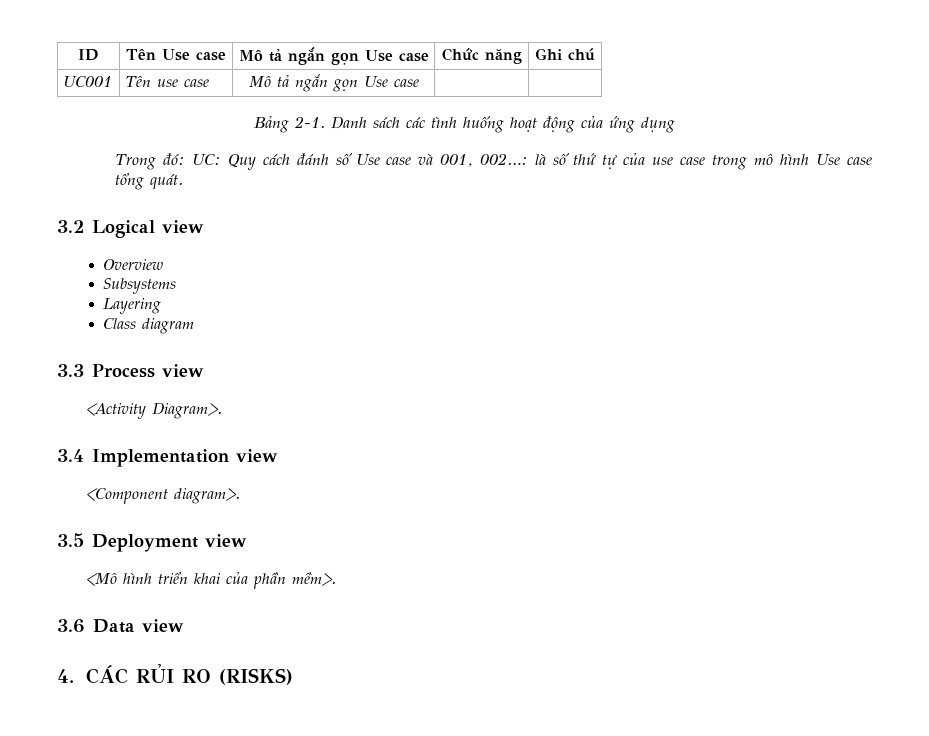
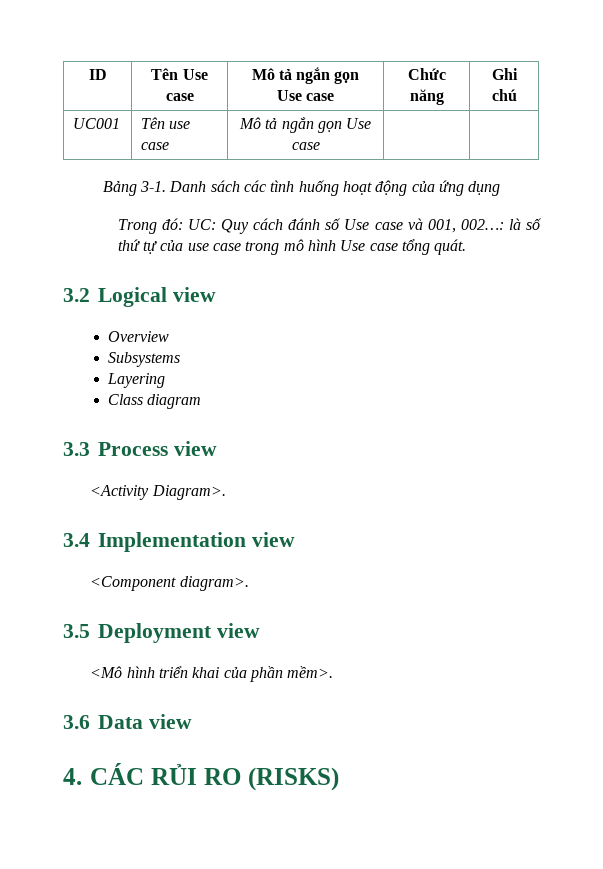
[294,116,325,128] 2-1. -> [140,181,167,192] 3-1.

